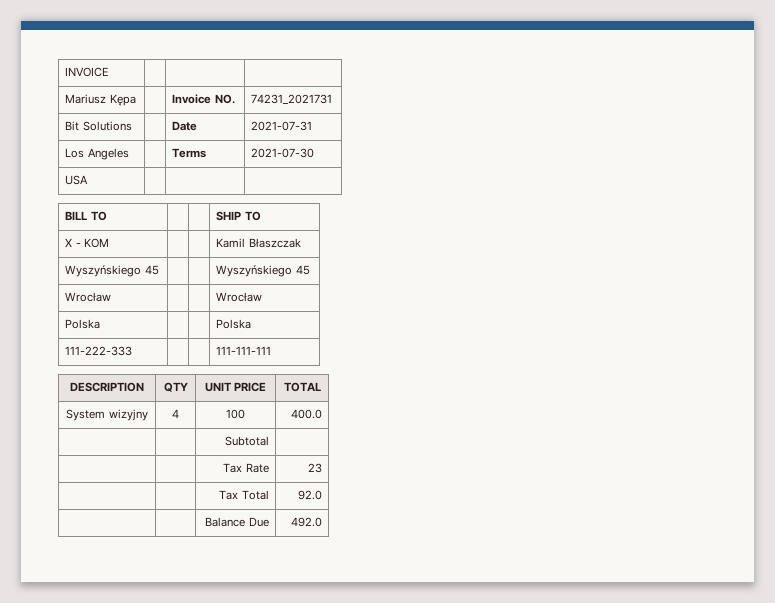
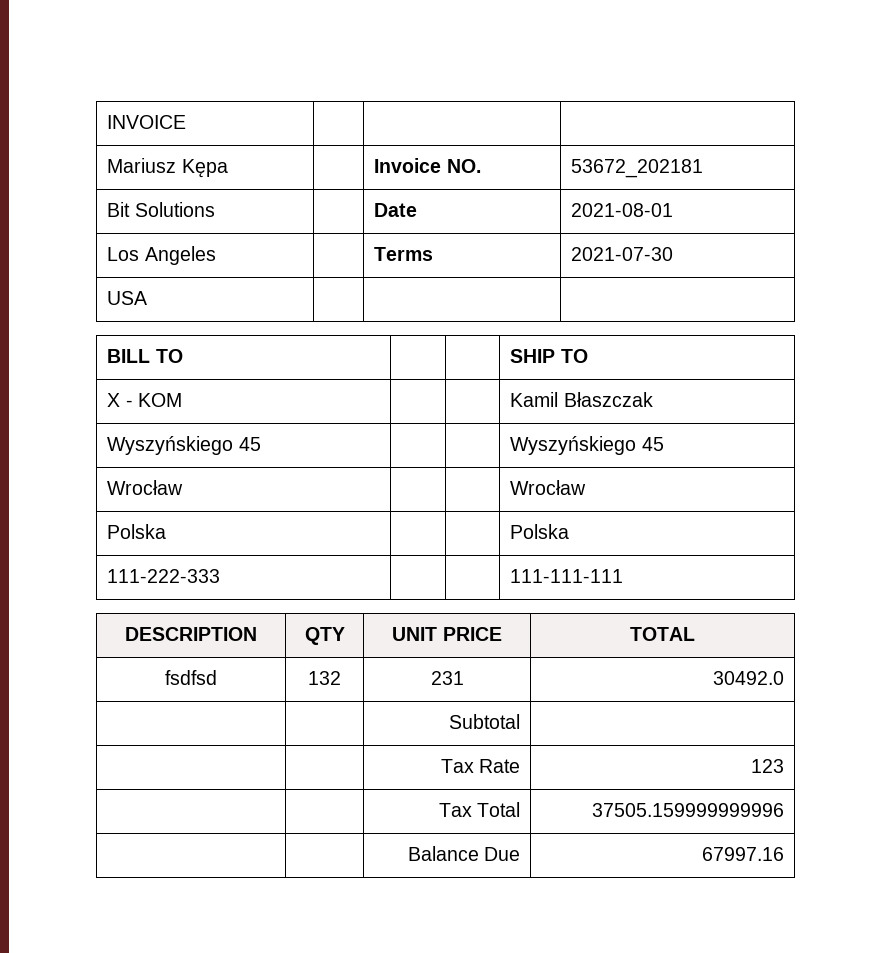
[251,94,333,104] 74231_2021731 -> [571,159,704,178] 53672_202181
[251,121,313,131] 2021-07-31 -> [571,203,674,217] 2021-08-01
[66,409,148,421] [172,409,179,418] [226,409,245,419] [290,409,322,419] System wizyjny | 4 | 100 | 400.0 -> [165,670,217,685] [308,671,341,685] [430,671,464,685] [712,671,784,685] fsdfsd | 132 | 231 | 30492.0
[307,463,322,473] 23 -> [750,759,784,773] 123
[297,490,322,500] 92.0 -> [591,803,784,817] 37505.159999999996
[290,517,322,527] 492.0 -> [701,847,784,861] 67997.16

